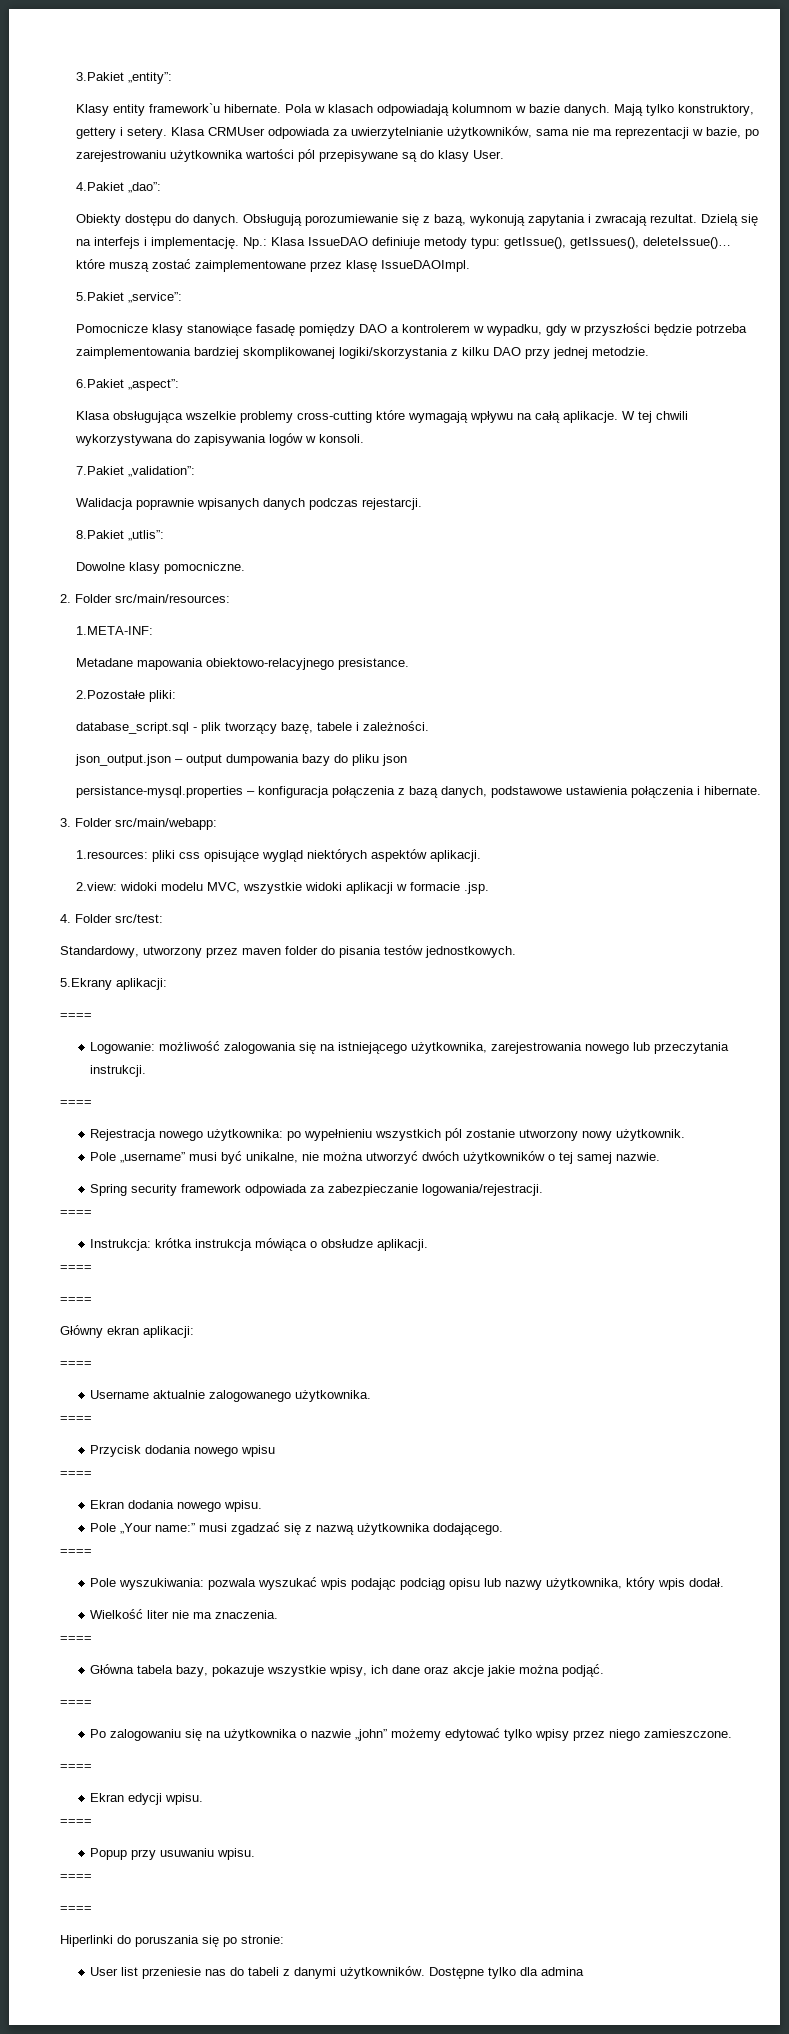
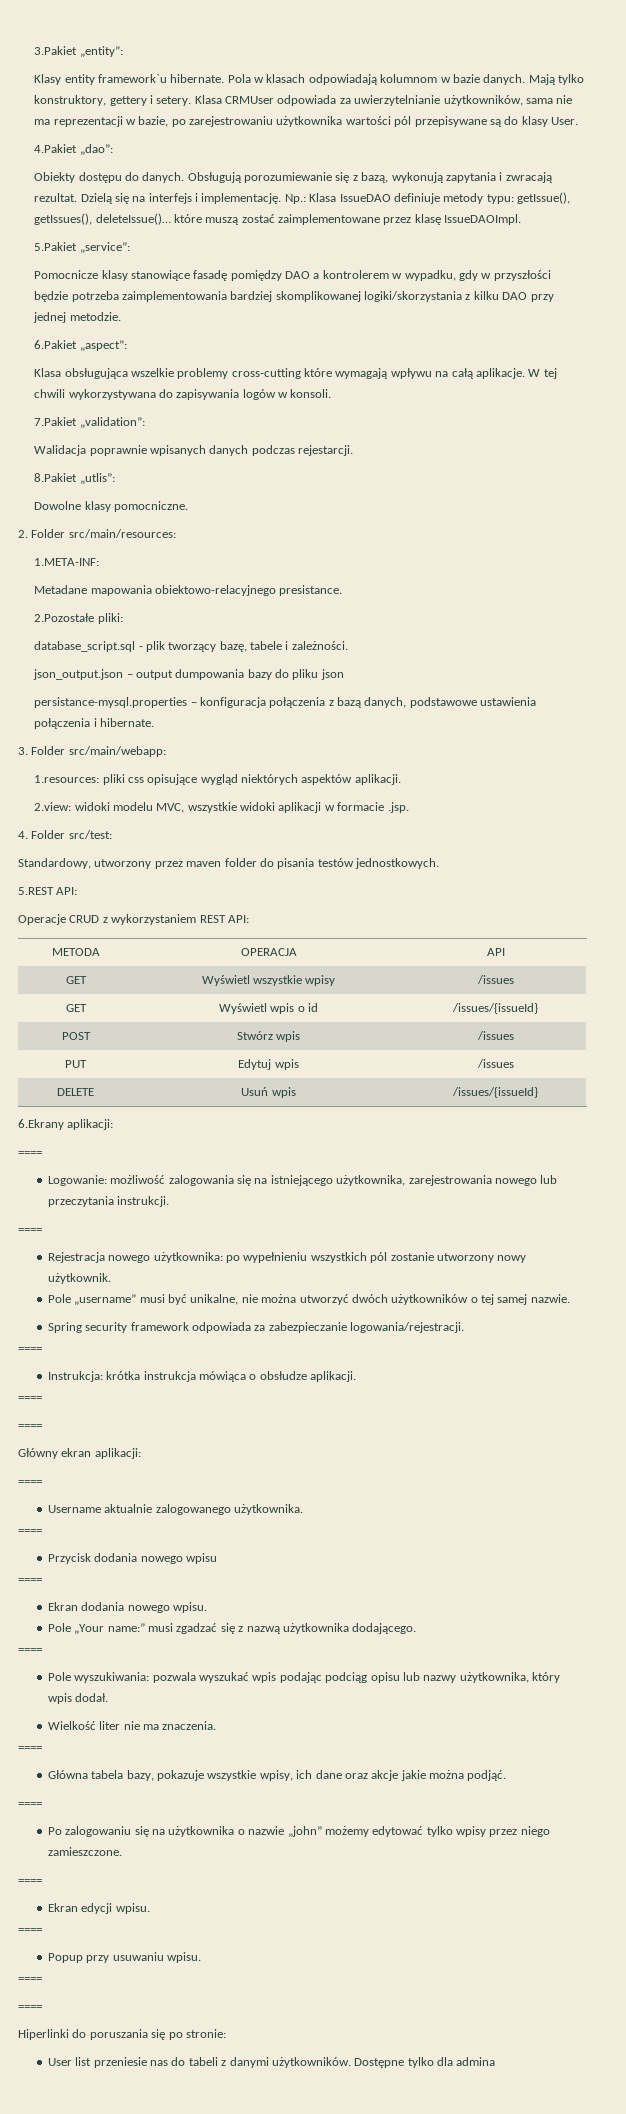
[60,978,112,990] 5.Ekrany -> [18,887,78,895] [18,914,249,925] [51,948,100,956] [240,948,297,956] [486,948,505,956] [65,976,87,984] [201,975,336,986] [476,975,514,984] [65,1004,87,1012] [218,1003,319,1014] [452,1003,538,1014] [61,1032,91,1040] [236,1031,301,1042] [476,1031,514,1040] [65,1060,87,1068] [238,1059,299,1070] [476,1059,514,1068] [57,1088,94,1096] [241,1087,296,1098] [452,1087,538,1098] [18,1119,64,1130] 5.REST API: // Operacje CRUD z wykorzystaniem REST API: // METODA | OPERACJA | API // GET | Wyświetl wszystkie wpisy | /issues // GET | Wyświetl wpis o id | /issues/{issueId} // POST | Stwórz wpis | /issues // PUT | Edytuj wpis | /issues // DELETE | Usuń wpis | /issues/{issueId} // 6.Ekrany

